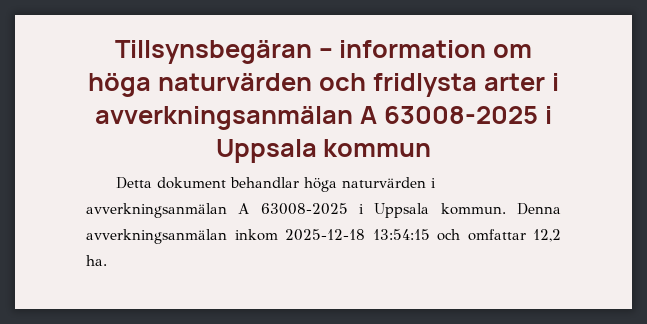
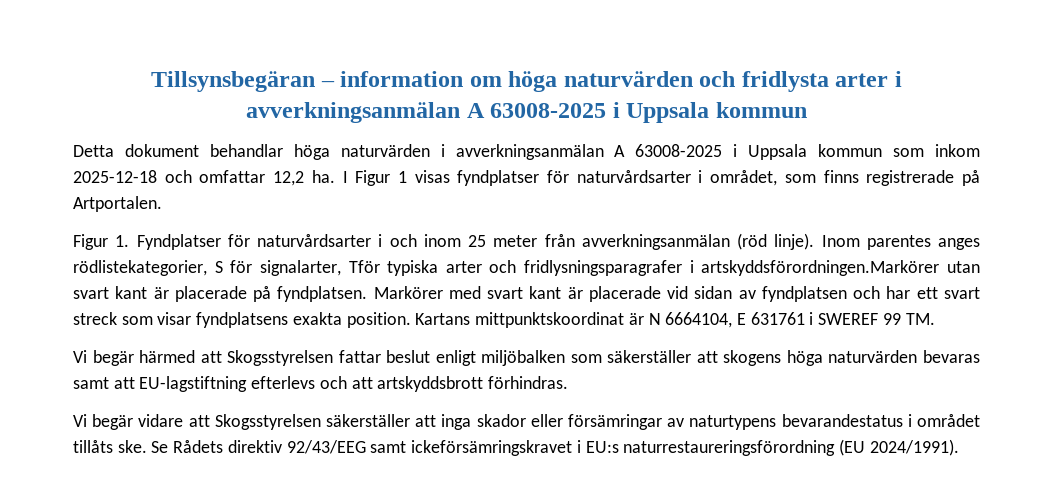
[440,203,561,215] [86,229,227,244] kommun. Denna avverkningsanmälan -> [818,144,925,157] kommun som
[372,229,430,240] 13:54:15 -> (157, 176) none
(107, 260) none -> [342,170,981,186] [73,196,162,212] [73,233,980,250] [73,260,980,276] [73,286,981,302] [73,312,935,328] [73,350,980,366] [73,376,569,392] [73,414,981,430] [73,439,959,456] I Figur 1 visas fyndplatser för naturvårdsarter i området, som finns registrerade på Artportalen. // Figur 1. Fyndplatser för naturvårdsarter i och inom 25 meter från avverkningsanmälan (röd linje). Inom parentes anges rödlistekategorier, S för signalarter, Tför typiska arter och fridlysningsparagrafer i artskyddsförordningen.Markörer utan svart kant är placerade på fyndplatsen. Markörer med svart kant är placerade vid sidan av fyndplatsen och har ett svart streck som visar fyndplatsens exakta position. Kartans mittpunktskoordinat är N 6664104, E 631761 i SWEREF 99 TM. // Vi begär härmed att Skogsstyrelsen fattar beslut enligt miljöbalken som säkerställer att skogens höga naturvärden bevaras samt att EU-lagstiftning efterlevs och att artskyddsbrott förhindras. // Vi begär vidare att Skogsstyrelsen säkerställer att inga skador eller försämringar av naturtypens bevarandestatus i området tillåts ske. Se Rådets direktiv 92/43/EEG samt ickeförsämringskravet i EU:s naturrestaureringsförordning (EU 2024/1991).

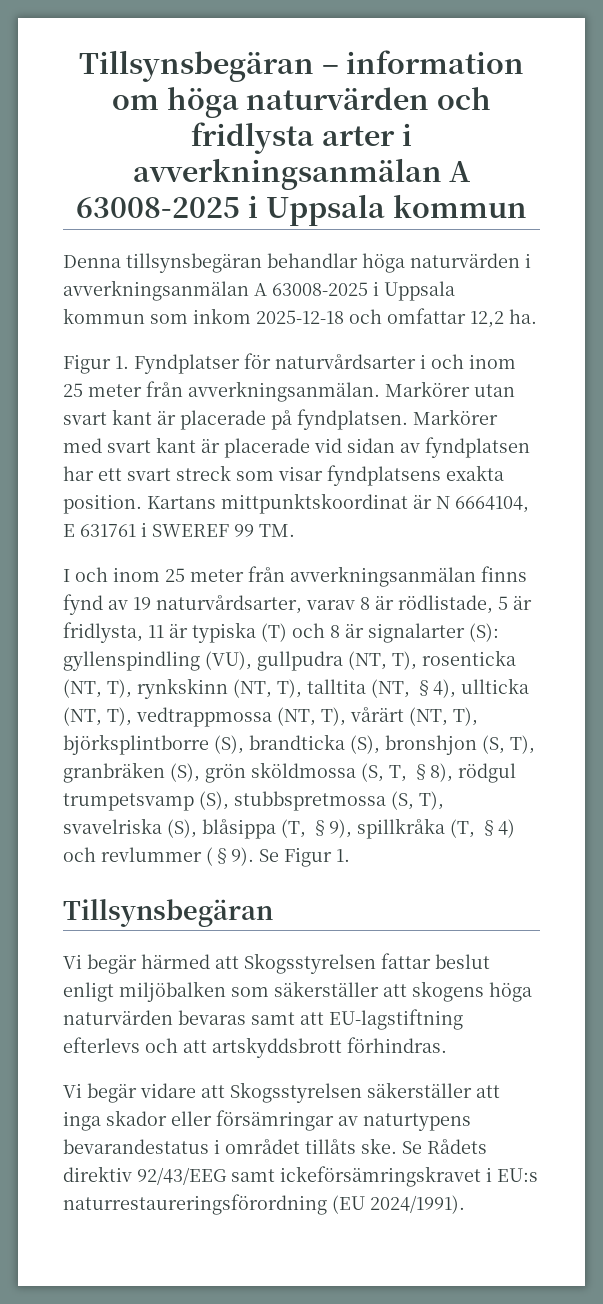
[73,144,199,157] Detta dokument -> [63,253,262,273] Denna tillsynsbegäran
[342,170,981,186] [73,196,162,212] I Figur 1 visas fyndplatser för naturvårdsarter i området, som finns registrerade på Artportalen. -> (537, 316) none
[581,233,980,250] [73,260,940,276] avverkningsanmälan (röd linje). Inom parentes anges rödlistekategorier, S för signalarter, Tför typiska arter och fridlysningsparagrafer i artskyddsförordningen.Markörer -> [188,381,470,402] avverkningsanmälan. Markörer
[853,286,881,299] och -> (530, 447) none
(935, 319) none -> [63,566,527,587] [63,594,532,615] [63,622,499,643] [63,650,516,671] [63,678,529,699] [63,707,478,727] [63,734,535,755] [63,762,516,783] [63,791,444,811] [63,818,515,839] [63,847,350,867] [63,899,273,927] // I och inom 25 meter från avverkningsanmälan finns fynd av 19 naturvårdsarter, varav 8 är rödlistade, 5 är fridlysta, 11 är typiska (T) och 8 är signalarter (S): gyllenspindling (VU), gullpudra (NT, T), rosenticka (NT, T), rynkskinn (NT, T), talltita (NT, §4), ullticka (NT, T), vedtrappmossa (NT, T), vårärt (NT, T), björksplintborre (S), brandticka (S), bronshjon (S, T), granbräken (S), grön sköldmossa (S, T, §8), rödgul trumpetsvamp (S), stubbspretmossa (S, T), svavelriska (S), blåsippa (T, §9), spillkråka (T, §4) och revlummer (§9). Se Figur 1. // Tillsynsbegäran

